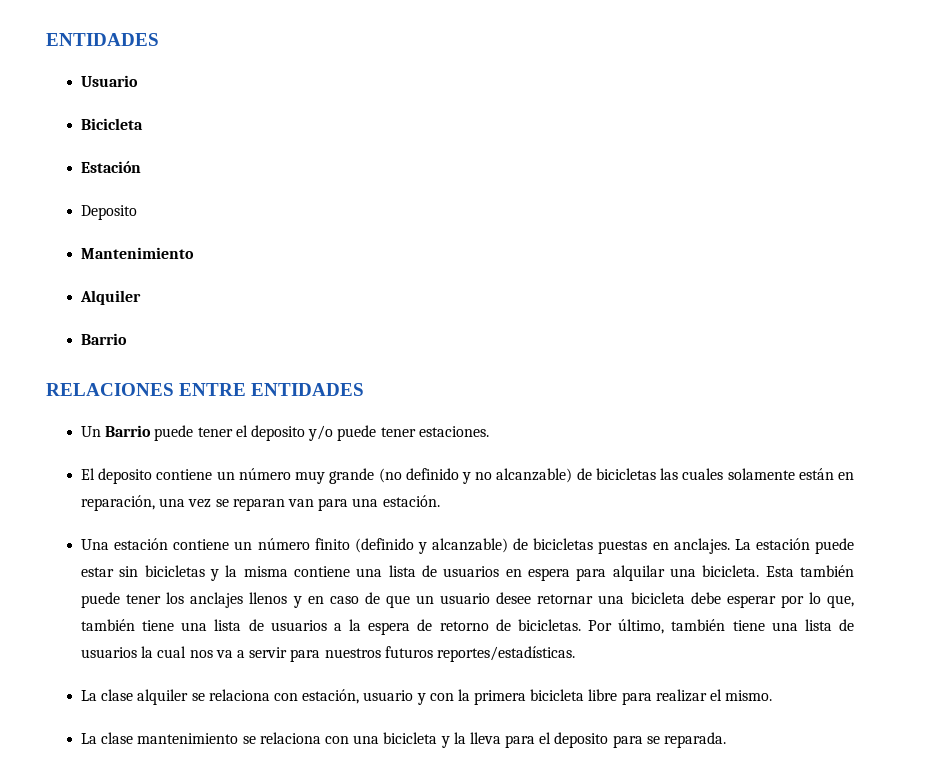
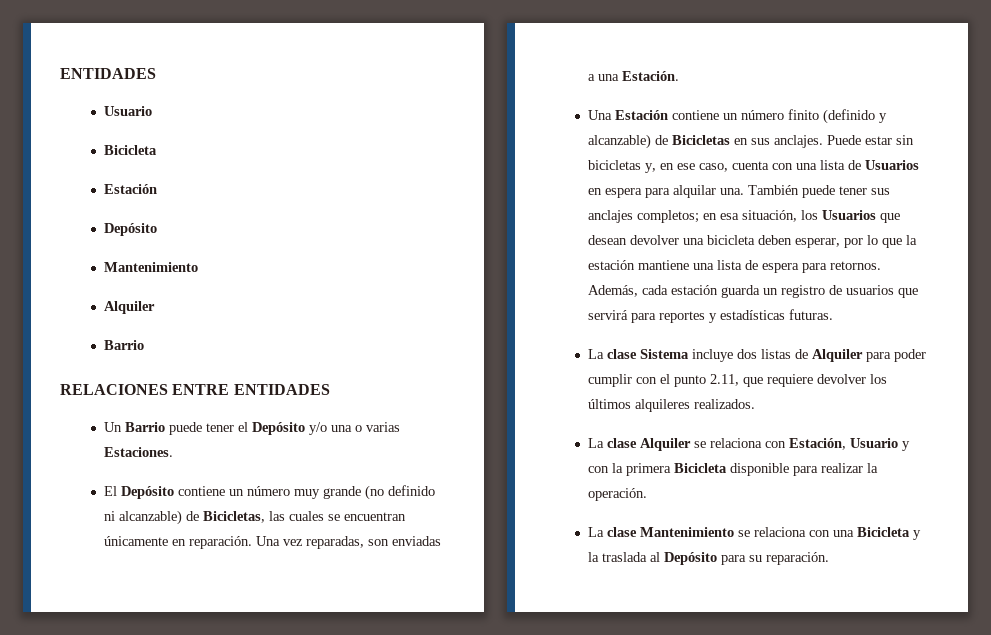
[81,205,138,220] Deposito -> [103,223,157,236] Depósito
[250,425,489,441] deposito y/o puede tener estaciones. -> [251,422,400,435] [103,447,173,457] Depósito y/o una o varias Estaciones.
[98,468,153,484] deposito -> [120,486,174,499] Depósito
[462,468,656,484] y no alcanzable) de bicicletas -> [103,510,265,525] ni alcanzable) de Bicicletas,
[727,468,854,480] [81,495,440,511] [81,538,169,550] solamente están en reparación, una vez se reparan van para una estación. // Una estación -> [327,512,406,521] [103,536,441,549] [587,71,679,81] [587,110,668,120] se encuentran únicamente en reparación. Una vez reparadas, son enviadas a una Estación. // Una Estación
[533,538,854,554] [81,565,500,581] bicicletas puestas en anclajes. La estación puede estar sin bicicletas y la misma contiene una lista de usuarios -> [671,135,914,148] [587,160,919,173] Bicicletas en sus anclajes. Puede estar sin bicicletas y, en ese caso, cuenta con una lista de Usuarios
[670,565,855,577] [81,592,855,608] [81,619,855,635] [81,646,575,662] [81,689,414,705] una bicicleta. Esta también puede tener los anclajes llenos y en caso de que un usuario desee retornar una bicicleta debe esperar por lo que, también tiene una lista de usuarios a la espera de retorno de bicicletas. Por último, también tiene una lista de usuarios la cual nos va a servir para nuestros futuros reportes/estadísticas. // La clase alquiler se relaciona con estación, usuario -> [719,185,890,198] [587,210,900,223] [587,235,917,248] [587,260,881,273] [587,285,918,298] [587,309,833,323] [587,349,926,362] [587,374,887,387] [587,399,755,412] [587,438,898,451] una. También puede tener sus anclajes completos; en esa situación, los Usuarios que desean devolver una bicicleta deben esperar, por lo que la estación mantiene una lista de espera para retornos. Además, cada estación guarda un registro de usuarios que servirá para reportes y estadísticas futuras. // La clase Sistema incluye dos listas de Alquiler para poder cumplir con el punto 2.11, que requiere devolver los últimos alquileres realizados. // La clase Alquiler se relaciona con Estación, Usuario
[530,689,773,705] [81,732,239,744] bicicleta libre para realizar el mismo. // La clase mantenimiento -> [673,463,878,476] [587,488,647,501] [587,527,734,537] Bicicleta disponible para realizar la operación. // La clase Mantenimiento
[383,732,726,748] bicicleta y la lleva para el deposito para se reparada. -> [856,527,921,540] [587,552,829,565] Bicicleta y la traslada al Depósito para su reparación.

